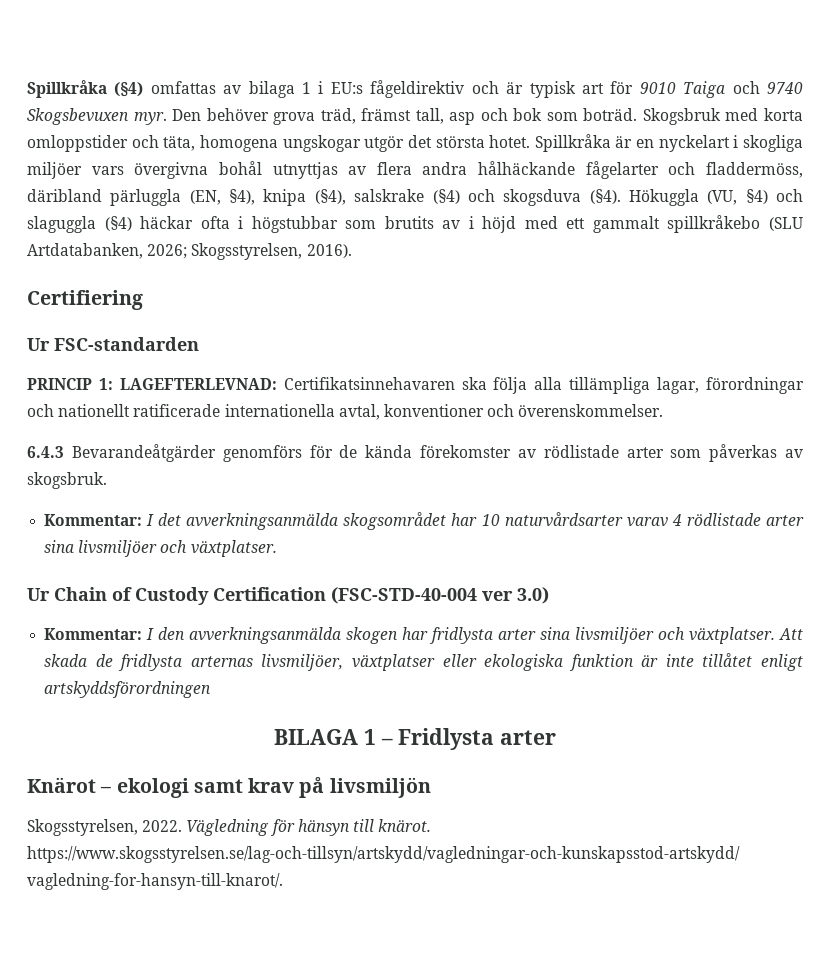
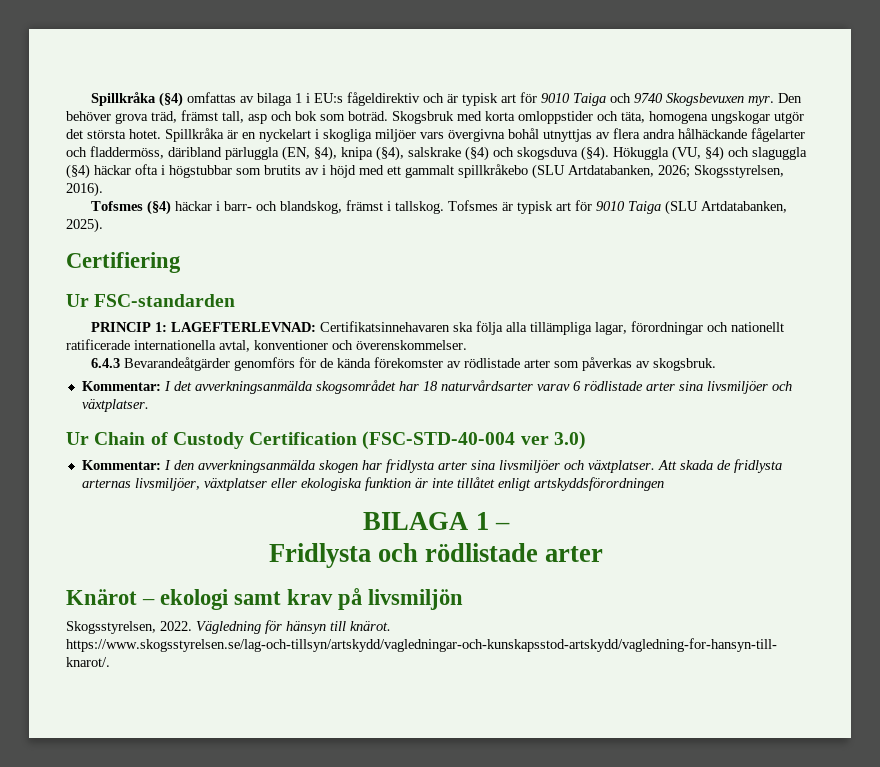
(352, 251) none -> [91,200,788,215] [66,218,103,233] // Tofsmes (§4) häckar i barr- och blandskog, främst i tallskog. Tofsmes är typisk art för 9010 Taiga (SLU Artdatabanken, 2025).
[481,514,500,526] 10 -> [422,381,438,391] 18
[671,514,682,526] 4 -> [572,381,581,391] 6
[398,728,495,750] Fridlysta -> [268,543,539,568] // Fridlysta och rödlistade

